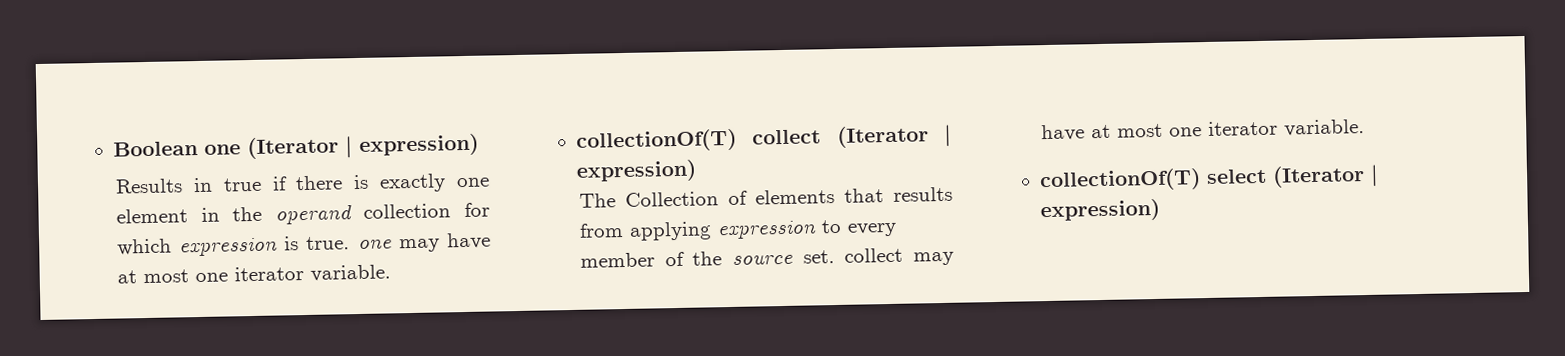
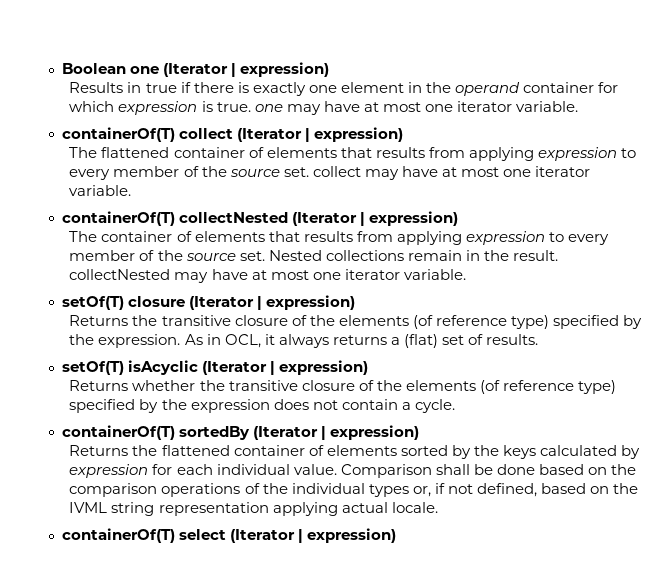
[363,203,452,219] collection -> [523,82,595,93] container
[576,128,738,153] collectionOf(T) -> [62,127,176,142] containerOf(T)
[624,191,719,207] Collection -> [101,147,245,158] flattened container
[1039,168,1202,193] collectionOf(T) -> [62,211,459,226] [69,231,609,245] [69,250,558,261] [69,269,466,283] [62,295,356,310] [69,315,642,329] [69,334,539,348] [62,360,369,375] [69,380,616,394] [69,399,455,413] [62,425,420,440] [69,445,640,459] [69,464,636,478] [69,483,639,497] [69,502,438,516] [62,528,176,543] containerOf(T) collectNested (Iterator | expression) // The container of elements that results from applying expression to every member of the source set. Nested collections remain in the result. collectNested may have at most one iterator variable. // setOf(T) closure (Iterator | expression) // Returns the transitive closure of the elements (of reference type) specified by the expression. As in OCL, it always returns a (flat) set of results. // setOf(T) isAcyclic (Iterator | expression) // Returns whether the transitive closure of the elements (of reference type) specified by the expression does not contain a cycle. // containerOf(T) sortedBy (Iterator | expression) // Returns the flattened container of elements sorted by the keys calculated by expression for each individual value. Comparison shall be done based on the comparison operations of the individual types or, if not defined, based on the IVML string representation applying actual locale. // containerOf(T)

